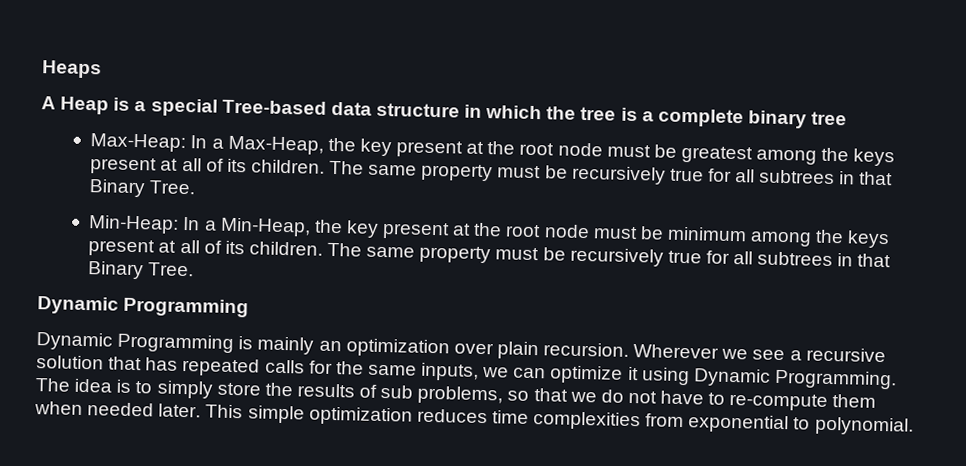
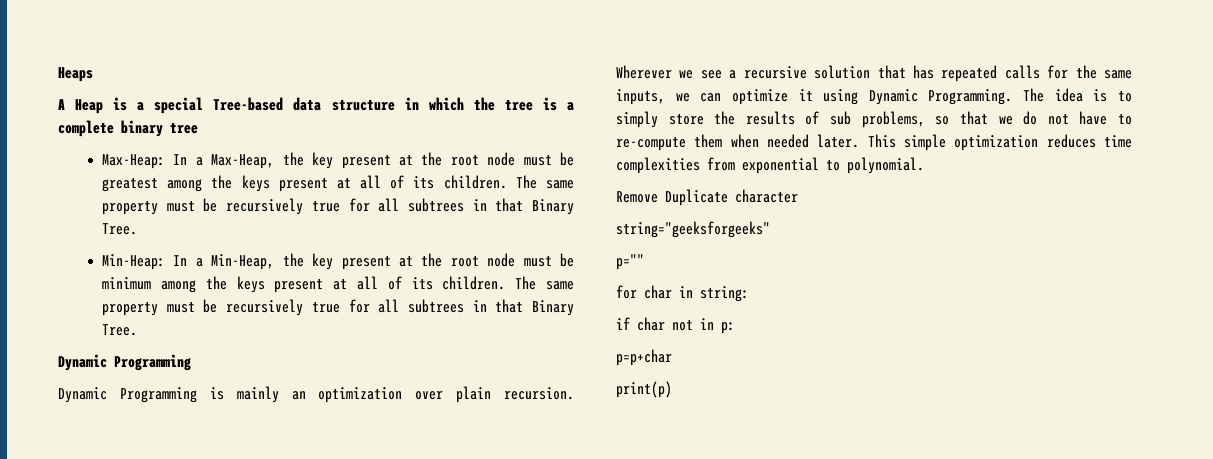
(914, 426) none -> [616,189,798,206] [616,221,770,238] [616,254,644,270] [616,285,749,302] [616,317,735,334] [616,349,672,366] [616,381,672,398] // Remove Duplicate character // string="geeksforgeeks" // p="" // for char in string: // if char not in p: // p=p+char // print(p)

